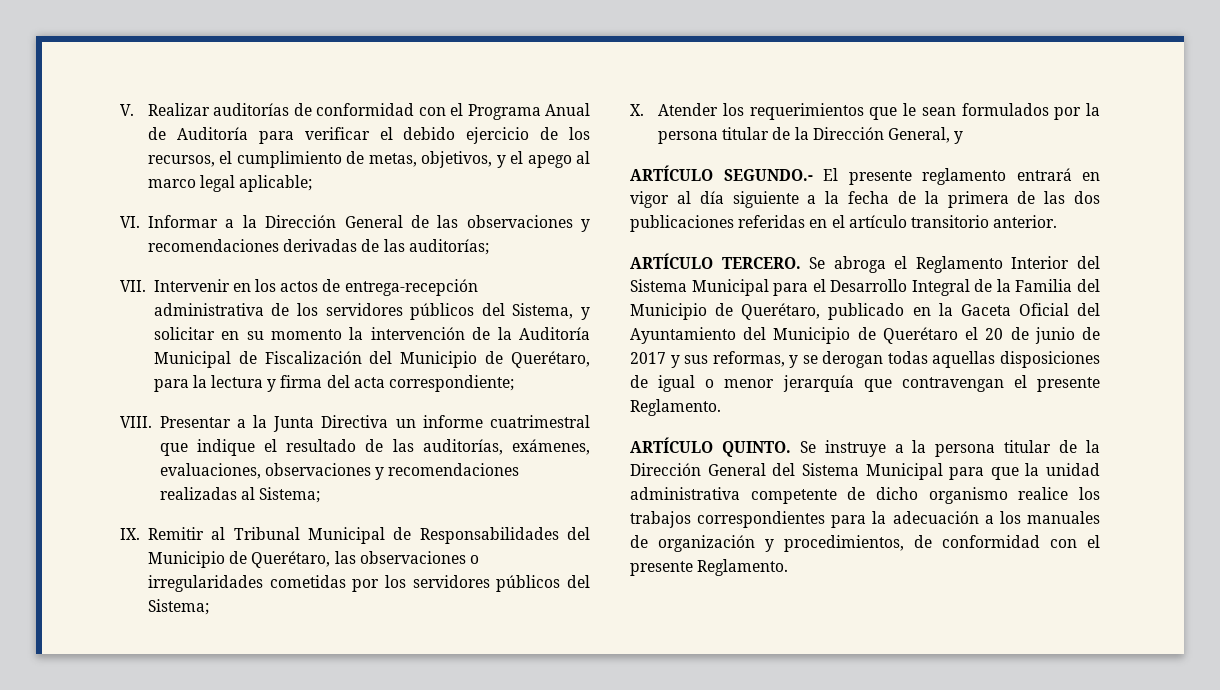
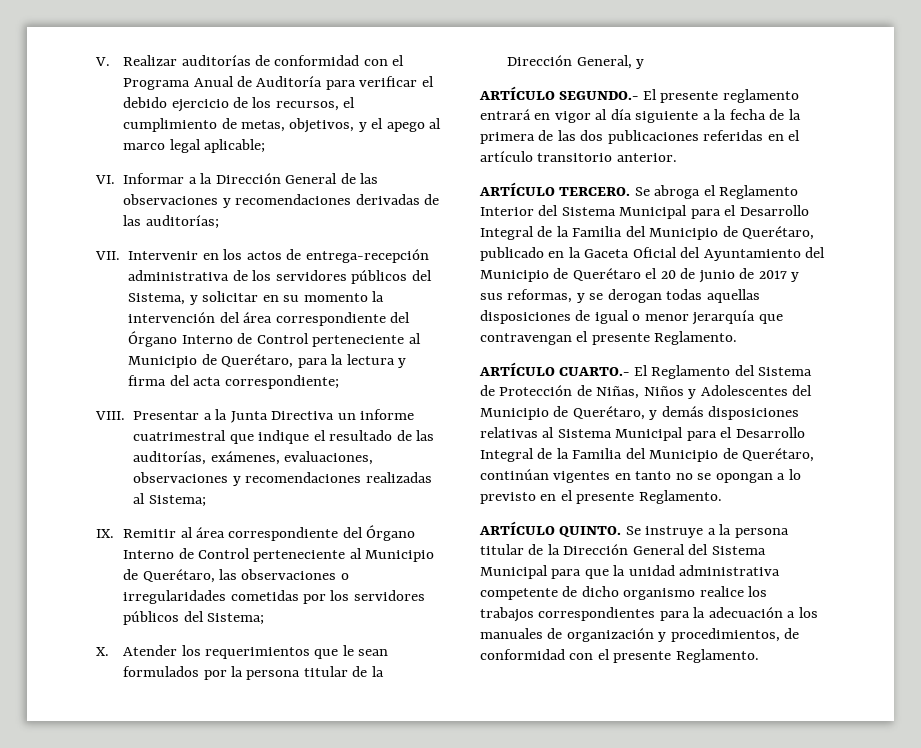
[472,327,590,340] [153,351,393,368] de la Auditoría Municipal de Fiscalización del -> [219,312,411,326] [128,331,421,347] del área correspondiente del Órgano Interno de Control perteneciente al
[233,527,590,544] Tribunal Municipal de Responsabilidades del -> [195,525,416,541] [123,548,362,562] área correspondiente del Órgano Interno de Control perteneciente al
(721, 407) none -> [479,362,813,379] [480,385,813,399] [480,406,800,420] [480,427,805,441] [480,448,815,462] [480,469,801,483] [480,490,722,504] // ARTÍCULO CUARTO.- El Reglamento del Sistema de Protección de Niñas, Niños y Adolescentes del Municipio de Querétaro, y demás disposiciones relativas al Sistema Municipal para el Desarrollo Integral de la Familia del Municipio de Querétaro, continúan vigentes en tanto no se opongan a lo previsto en el presente Reglamento.

